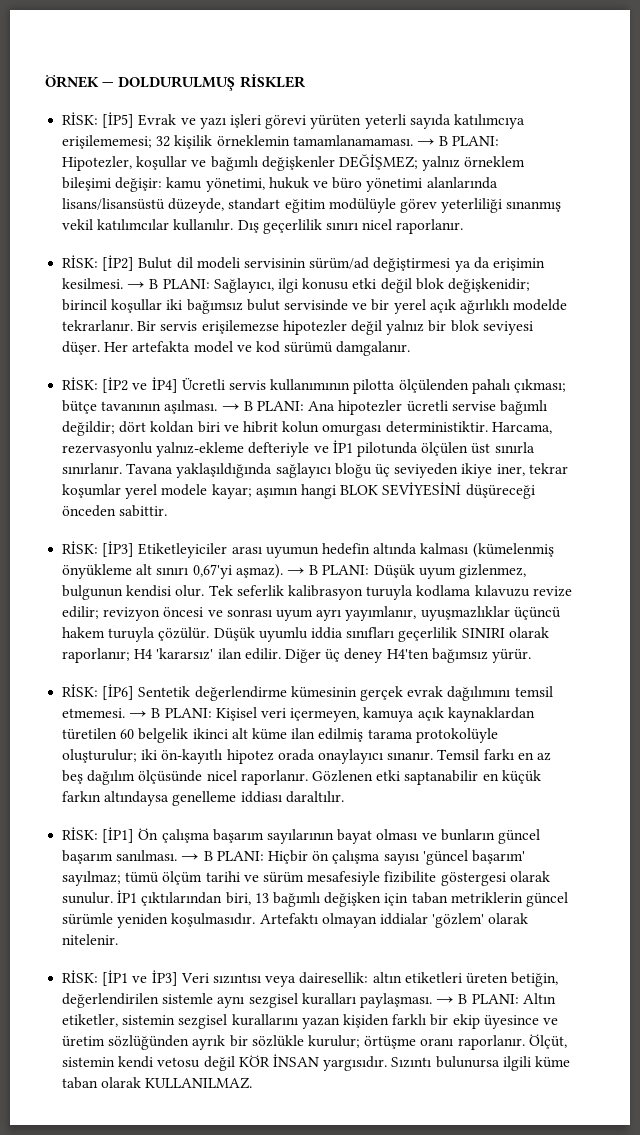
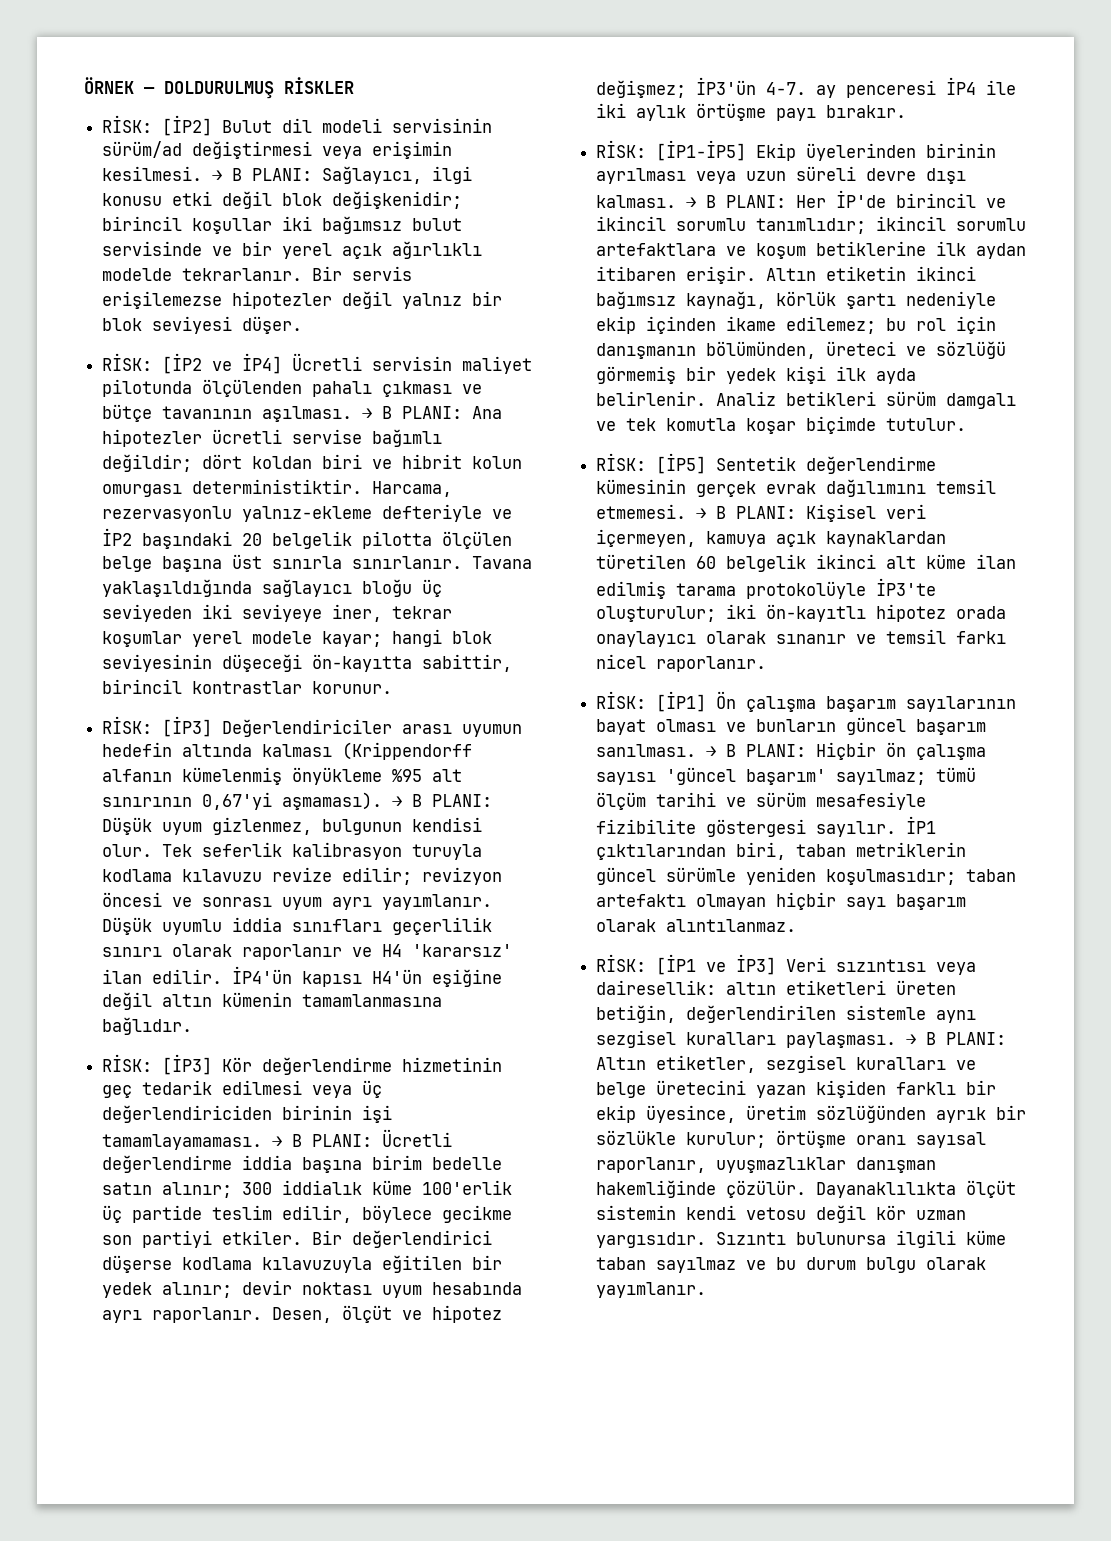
[62,112,525,129] [62,135,500,149] [62,154,526,171] [62,177,498,192] [62,198,562,213] [62,219,464,234] // RİSK: [İP5] Evrak ve yazı işleri görevi yürüten yeterli sayıda katılımcıya erişilememesi; 32 kişilik örneklemin tamamlanamaması. → B PLANI: Hipotezler, koşullar ve bağımlı değişkenler DEĞİŞMEZ; yalnız örneklem bileşimi değişir: kamu yönetimi, hukuk ve büro yönetimi alanlarında lisans/lisansüstü düzeyde, standart eğitim modülüyle görev yeterliliği sınanmış vekil katılımcılar kullanılır. Dış geçerlilik sınırı nicel raporlanır. -> (354, 85) none
[454,257,490,272] ya da -> [322,146,363,159] veya
[104,341,411,356] Her artefakta model ve kod sürümü damgalanır. -> (303, 325) none
[228,379,566,394] servis kullanımının pilotta ölçülenden pahalı çıkması; -> [372,356,533,374] [102,379,483,397] servisin maliyet pilotunda ölçülenden pahalı çıkması ve
[332,440,469,457] İP1 pilotunda ölçülen -> [102,528,513,549] [102,556,223,572] İP2 başındaki 20 belgelik pilotta ölçülen belge başına
[461,463,493,478] ikiye -> [202,604,323,622] iki seviyeye
[255,482,535,499] [62,505,168,517] [62,541,228,558] aşımın hangi BLOK SEVİYESİNİ düşüreceği önceden sabittir. // RİSK: [İP3] Etiketleyiciler -> [392,629,493,647] [102,654,513,672] [102,679,393,694] [102,716,393,737] hangi blok seviyesinin düşeceği ön-kayıtta sabittir, birincil kontrastlar korunur. // RİSK: [İP3] Değerlendiriciler
[472,543,554,558] [62,564,283,579] (kümelenmiş önyükleme alt sınırı 0,67'yi aşmaz). -> [342,742,473,760] [102,767,463,785] [102,792,383,810] (Krippendorff alfanın kümelenmiş önyükleme %95 alt sınırının 0,67'yi aşmaması).
[345,606,561,621] [62,627,210,642] yayımlanır, uyuşmazlıklar üçüncü hakem turuyla çözülür. -> [382,894,493,910] yayımlanır.
[461,627,549,638] [62,648,531,663] [62,684,135,700] SINIRI olarak raporlanır; H4 'kararsız' ilan edilir. Diğer üç deney H4'ten bağımsız yürür. // RİSK: [İP6] -> [102,944,513,960] [102,966,503,987] [102,992,443,1010] [102,1017,193,1035] [102,1054,503,1075] [102,1080,383,1098] [102,1105,393,1123] [102,1129,453,1150] [102,1155,503,1173] [102,1180,513,1198] [102,1205,513,1223] [102,1230,493,1248] [102,1255,503,1273] [102,1280,523,1298] [102,1305,503,1323] [596,77,1017,98] [596,103,907,121] [596,140,997,161] [596,166,967,184] [596,190,1007,208] [596,216,1027,234] [596,241,1027,259] [596,266,977,284] [596,291,997,309] [596,316,997,334] [596,341,1007,359] [596,366,917,384] [596,391,1017,409] [596,416,967,434] [596,453,707,474] sınırı olarak raporlanır ve H4 'kararsız' ilan edilir. İP4'ün kapısı H4'ün eşiğine değil altın kümenin tamamlanmasına bağlıdır. // RİSK: [İP3] Kör değerlendirme hizmetinin geç tedarik edilmesi veya üç değerlendiriciden birinin işi tamamlayamaması. → B PLANI: Ücretli değerlendirme iddia başına birim bedelle satın alınır; 300 iddialık küme 100'erlik üç partide teslim edilir, böylece gecikme son partiyi etkiler. Bir değerlendirici düşerse kodlama kılavuzuyla eğitilen bir yedek alınır; devir noktası uyum hesabında ayrı raporlanır. Desen, ölçüt ve hipotez değişmez; İP3'ün 4-7. ay penceresi İP4 ile iki aylık örtüşme payı bırakır. // RİSK: [İP1-İP5] Ekip üyelerinden birinin ayrılması veya uzun süreli devre dışı kalması. → B PLANI: Her İP'de birincil ve ikincil sorumlu tanımlıdır; ikincil sorumlu artefaktlara ve koşum betiklerine ilk aydan itibaren erişir. Altın etiketin ikinci bağımsız kaynağı, körlük şartı nedeniyle ekip içinden ikame edilemez; bu rol için danışmanın bölümünden, üreteci ve sözlüğü görmemiş bir yedek kişi ilk ayda belirlenir. Analiz betikleri sürüm damgalı ve tek komutla koşar biçimde tutulur. // RİSK: [İP5]
(498, 735) none -> [876,578,937,596] İP3'te
[387,749,551,761] [62,770,541,785] [62,791,344,806] sınanır. Temsil farkı en az beş dağılım ölçüsünde nicel raporlanır. Gözlenen etki saptanabilir en küçük farkın altındaysa genelleme iddiası daraltılır. -> [706,629,1007,644] [596,654,767,672] olarak sınanır ve temsil farkı nicel raporlanır.
[509,871,550,882] [62,892,114,904] olarak sunulur. -> [816,821,897,837] sayılır.
[254,892,409,907] 13 bağımlı değişken için -> (787, 851) none
[171,913,529,928] [62,934,119,945] koşulmasıdır. Artefaktı olmayan iddialar 'gözlem' olarak nitelenir. -> [826,869,1017,885] [596,892,967,910] [596,919,797,932] koşulmasıdır; taban artefaktı olmayan hiçbir sayı başarım olarak alıntılanmaz.
[122,1014,298,1029] sistemin sezgisel kurallarını -> [766,1055,977,1073] [596,1080,747,1098] sezgisel kuralları ve belge üretecini
[483,1015,558,1029] üyesince ve -> [646,1105,737,1123] üyesince,
[457,1034,567,1050] raporlanır. Ölçüt, -> [916,1132,987,1148] [596,1157,937,1173] [596,1180,1017,1198] sayısal raporlanır, uyuşmazlıklar danışman hakemliğinde çözülür. Dayanaklılıkta ölçüt
[238,1054,319,1067] KÖR İNSAN -> [876,1205,967,1220] kör uzman
[101,1077,253,1089] olarak KULLANILMAZ. -> [656,1257,987,1273] [596,1282,707,1298] sayılmaz ve bu durum bulgu olarak yayımlanır.

